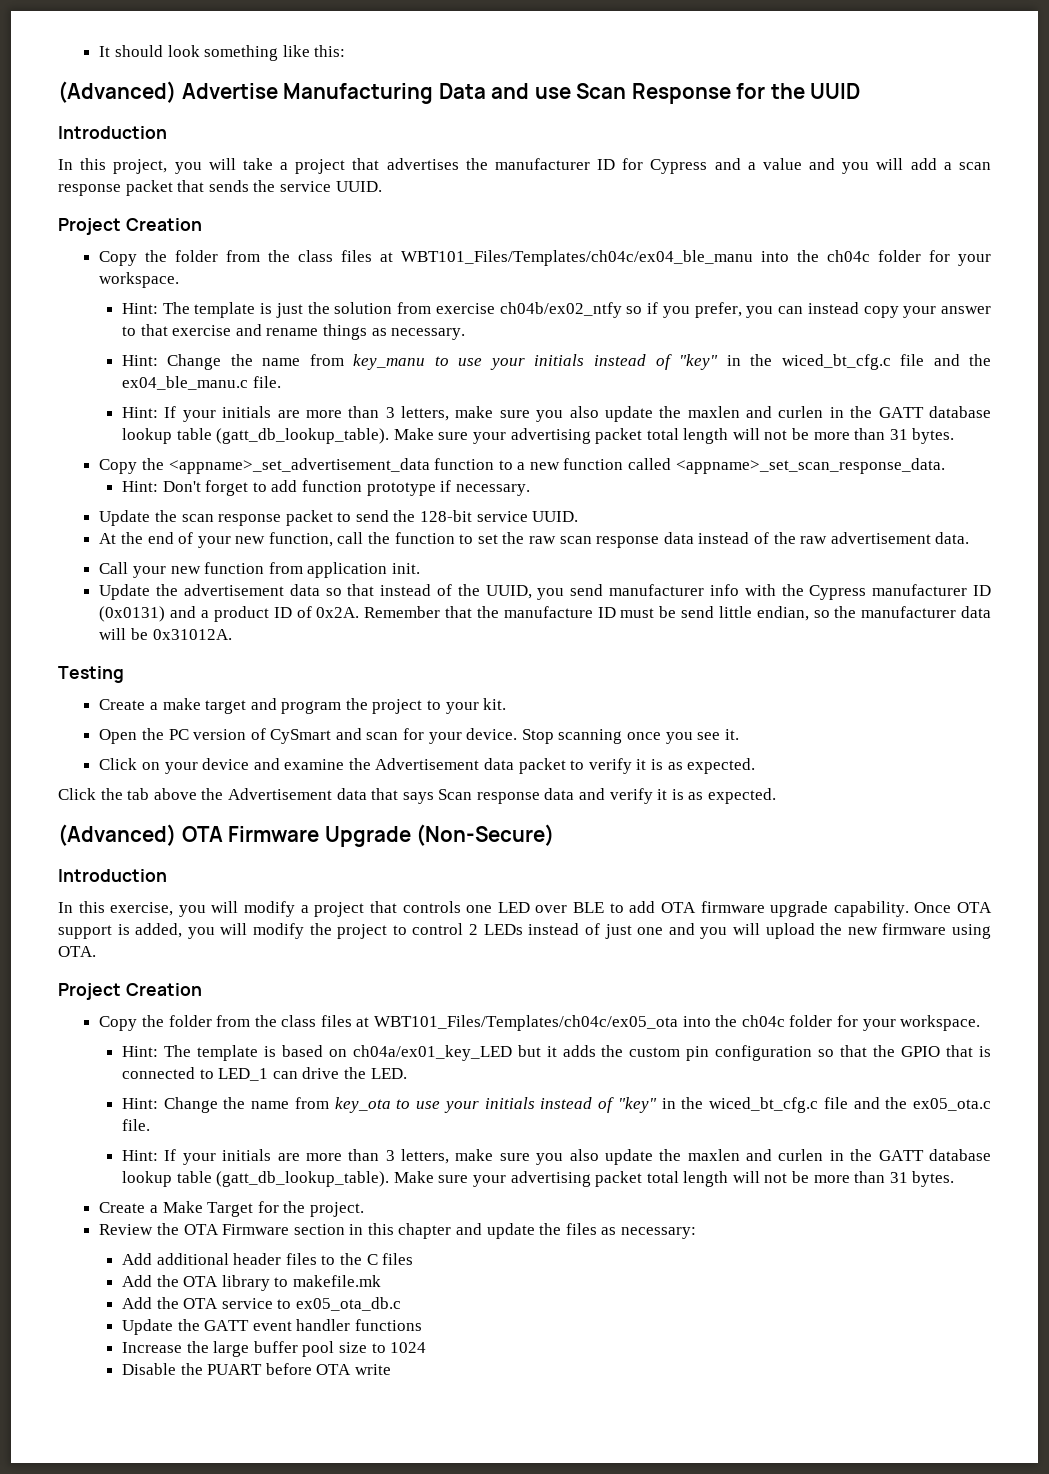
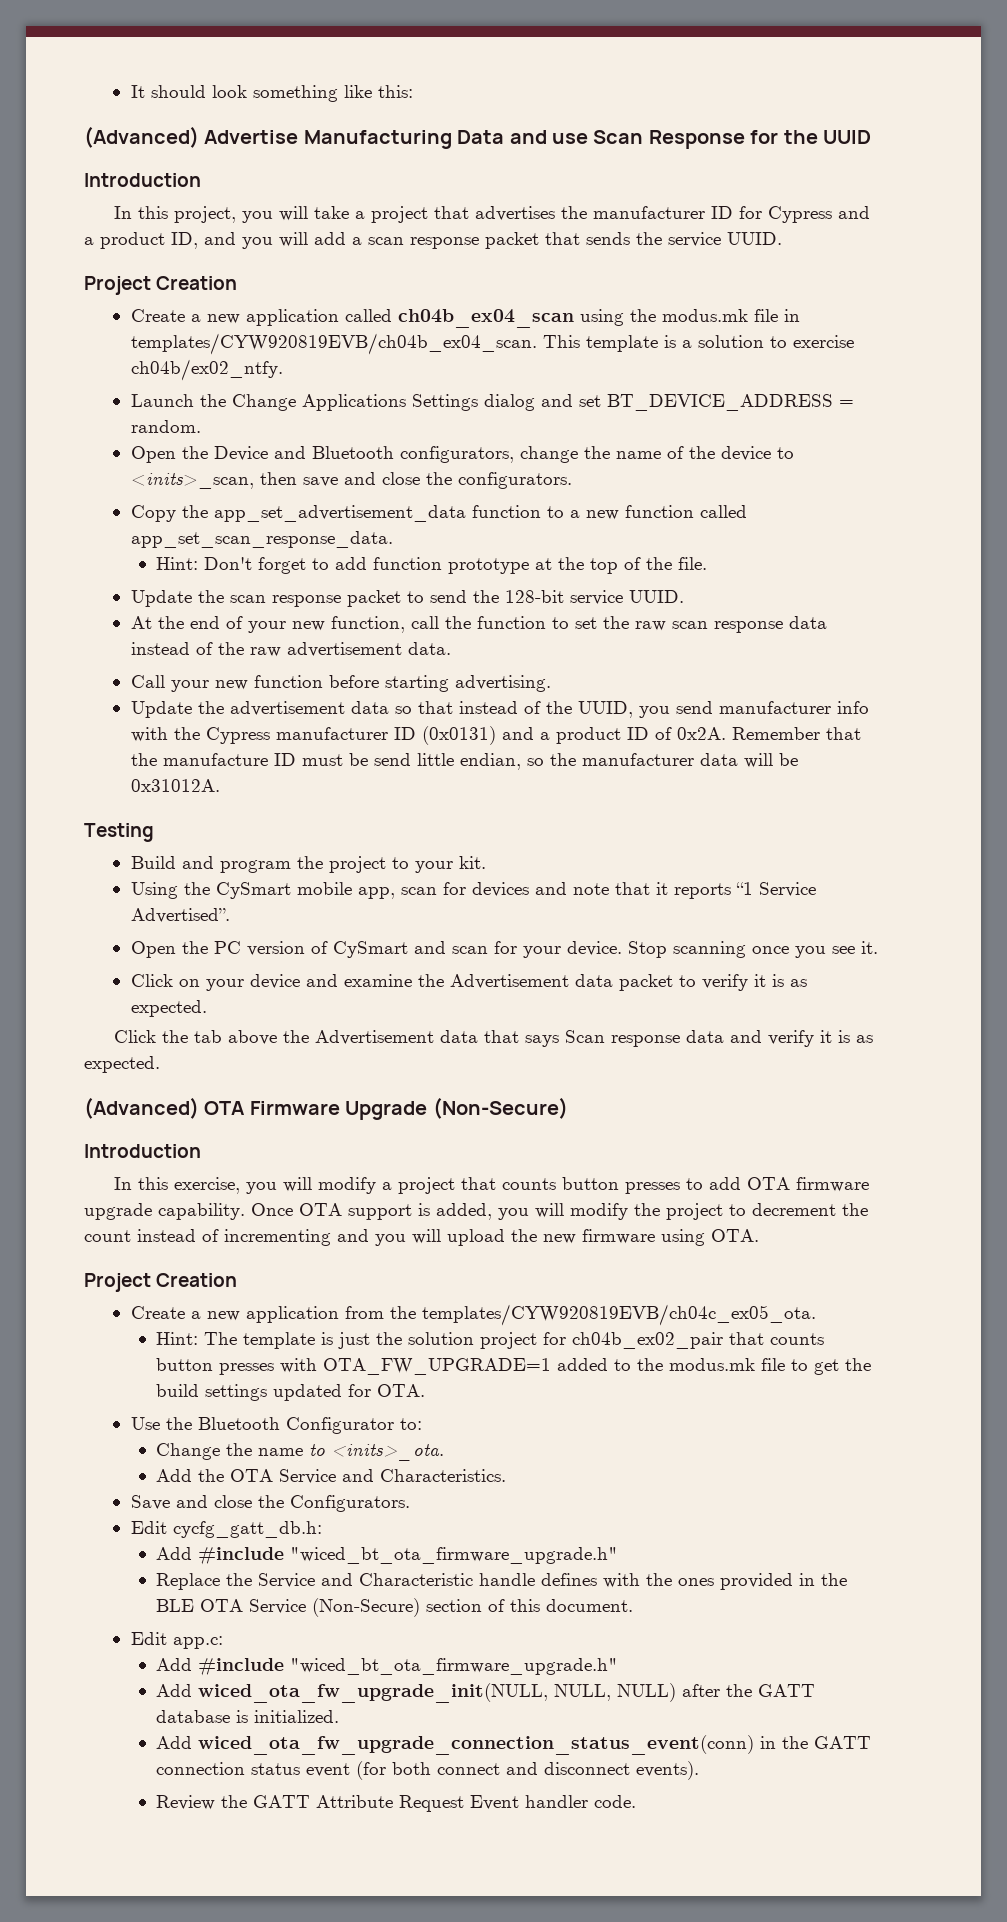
[762,158,802,170] value -> [100,232,198,249] product ID,
[99,250,992,266] [99,272,180,288] [121,302,991,318] [121,324,466,340] [121,354,992,370] [121,376,281,390] [121,406,991,422] [121,428,955,444] [99,458,430,474] Copy the folder from the class files at WBT101_Files/Templates/ch04c/ex04_ble_manu into the ch04c folder for your workspace. // Hint: The template is just the solution from exercise ch04b/ex02_ntfy so if you prefer, you can instead copy your answer to that exercise and rename things as necessary. // Hint: Change the name from key_manu to use your initials instead of "key" in the wiced_bt_cfg.c file and the ex04_ble_manu.c file. // Hint: If your initials are more than 3 letters, make sure you also update the maxlen and curlen in the GATT database lookup table (gatt_db_lookup_table). Make sure your advertising packet total length will not be more than 31 bytes. // Copy the <appname>_set_advertisement_data -> [130,309,800,328] [130,333,854,355] [130,359,283,381] [130,394,854,411] [130,420,201,433] [130,446,794,463] [130,472,572,489] [130,505,466,522] Create a new application called ch04b_ex04_scan using the modus.mk file in templates/CYW920819EVB/ch04b_ex04_scan. This template is a solution to exercise ch04b/ex02_ntfy. // Launch the Change Applications Settings dialog and set BT_DEVICE_ADDRESS = random. // Open the Device and Bluetooth configurators, change the name of the device to <inits>_scan, then save and close the configurators. // Copy the app_set_advertisement_data
[675,458,945,474] <appname>_set_scan_response_data. -> [130,531,393,548] app_set_scan_response_data.
[440,480,530,496] if necessary. -> [535,557,708,574] at the top of the file.
[268,562,420,578] from application init. -> [328,675,551,692] before starting advertising.
[99,698,247,714] Create a make target -> [130,856,176,869] Build
(507, 704) none -> [130,882,816,899] [130,908,230,923] // Using the CySmart mobile app, scan for devices and note that it reports “1 Service Advertised”.
[402,901,605,913] controls one LED over BLE -> [502,1177,681,1194] counts button presses
[412,923,664,939] control 2 LEDs instead of just one -> [752,1203,868,1216] [84,1229,331,1246] decrement the count instead of incrementing
[99,1015,981,1031] [121,1045,991,1061] [121,1067,407,1081] [121,1097,991,1113] [121,1119,150,1131] [121,1149,991,1165] [121,1171,955,1187] [99,1201,364,1217] [99,1223,697,1239] [121,1253,414,1265] [121,1275,381,1291] [121,1297,401,1311] [121,1319,422,1335] [121,1341,427,1357] [121,1363,391,1375] Copy the folder from the class files at WBT101_Files/Templates/ch04c/ex05_ota into the ch04c folder for your workspace. // Hint: The template is based on ch04a/ex01_key_LED but it adds the custom pin configuration so that the GPIO that is connected to LED_1 can drive the LED. // Hint: Change the name from key_ota to use your initials instead of "key" in the wiced_bt_cfg.c file and the ex05_ota.c file. // Hint: If your initials are more than 3 letters, make sure you also update the maxlen and curlen in the GATT database lookup table (gatt_db_lookup_table). Make sure your advertising packet total length will not be more than 31 bytes. // Create a Make Target for the project. // Review the OTA Firmware section in this chapter and update the files as necessary: // Add additional header files to the C files // Add the OTA library to makefile.mk // Add the OTA service to ex05_ota_db.c // Update the GATT event handler functions // Increase the large buffer pool size to 1024 // Disable the PUART before OTA write -> [130,1304,816,1326] [156,1332,825,1349] [156,1358,872,1375] [156,1384,426,1401] [130,1417,422,1434] [156,1443,445,1461] [156,1469,507,1484] [130,1495,410,1512] [130,1521,322,1538] [156,1547,619,1565] [156,1573,848,1590] [156,1598,634,1617] [130,1632,223,1649] [156,1658,619,1676] [156,1683,816,1703] [156,1710,340,1723] [156,1735,872,1755] [156,1761,700,1780] [156,1795,637,1812] Create a new application from the templates/CYW920819EVB/ch04c_ex05_ota. // Hint: The template is just the solution project for ch04b_ex02_pair that counts button presses with OTA_FW_UPGRADE=1 added to the modus.mk file to get the build settings updated for OTA. // Use the Bluetooth Configurator to: // Change the name to <inits>_ota. // Add the OTA Service and Characteristics. // Save and close the Configurators. // Edit cycfg_gatt_db.h: // Add #include "wiced_bt_ota_firmware_upgrade.h" // Replace the Service and Characteristic handle defines with the ones provided in the BLE OTA Service (Non-Secure) section of this document. // Edit app.c: // Add #include "wiced_bt_ota_firmware_upgrade.h" // Add wiced_ota_fw_upgrade_init(NULL, NULL, NULL) after the GATT database is initialized. // Add wiced_ota_fw_upgrade_connection_status_event(conn) in the GATT connection status event (for both connect and disconnect events). // Review the GATT Attribute Request Event handler code.

